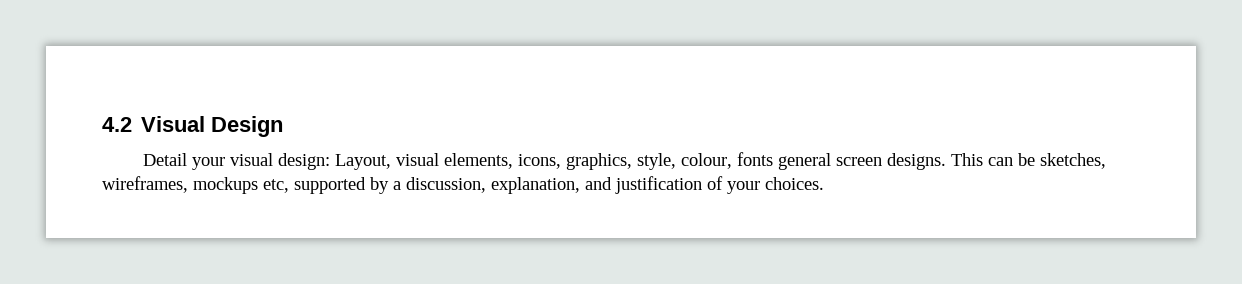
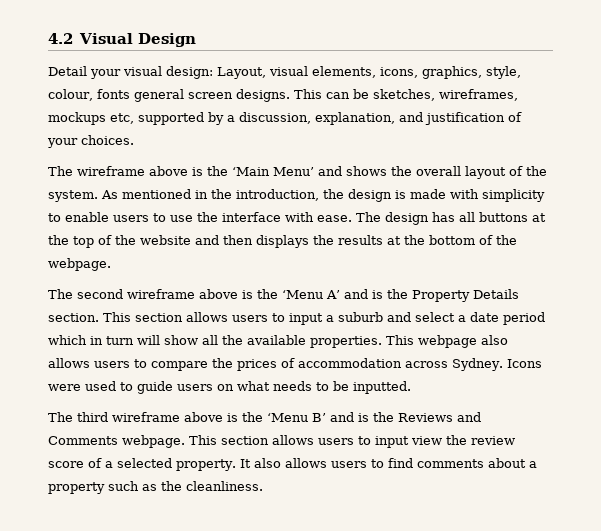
(824, 183) none -> [48,166,547,179] [48,189,545,202] [48,212,546,225] [48,235,517,248] [48,258,111,271] [48,289,519,302] [48,312,545,325] [48,335,508,348] [48,358,542,371] [48,381,411,394] [48,412,481,422] [48,435,515,448] [48,458,537,471] [48,481,263,494] // The wireframe above is the ‘Main Menu’ and shows the overall layout of the system. As mentioned in the introduction, the design is made with simplicity to enable users to use the interface with ease. The design has all buttons at the top of the website and then displays the results at the bottom of the webpage. // The second wireframe above is the ‘Menu A’ and is the Property Details section. This section allows users to input a suburb and select a date period which in turn will show all the available properties. This webpage also allows users to compare the prices of accommodation across Sydney. Icons were used to guide users on what needs to be inputted. // The third wireframe above is the ‘Menu B’ and is the Reviews and Comments webpage. This section allows users to input view the review score of a selected property. It also allows users to find comments about a property such as the cleanliness.

